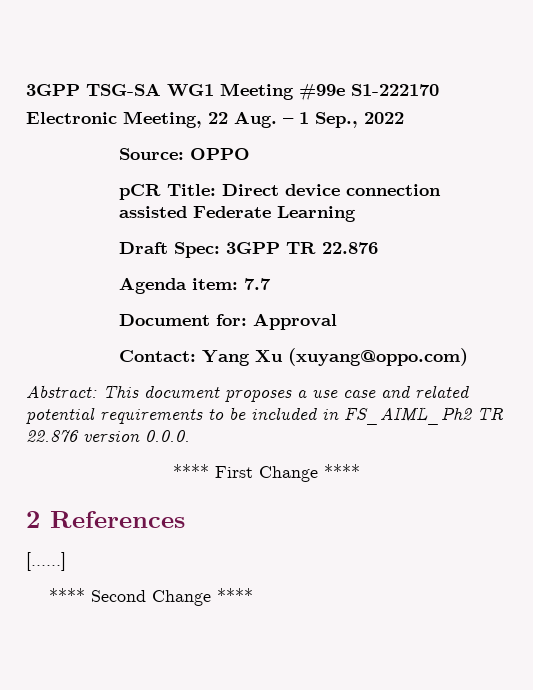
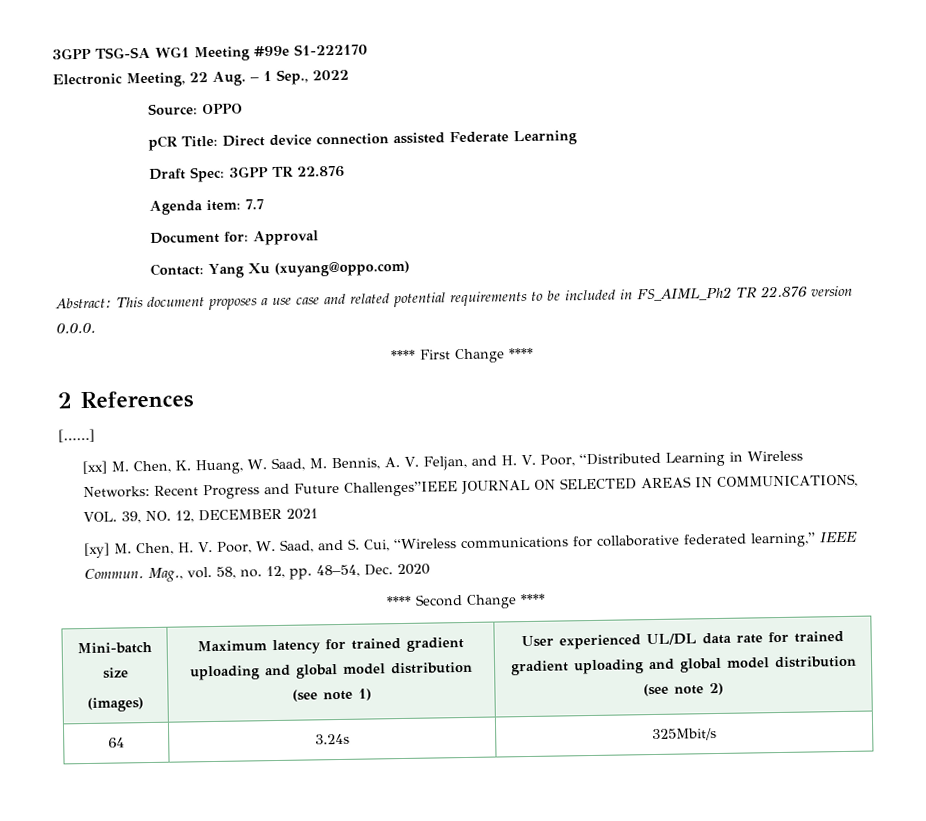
[49,588,254,606] **** Second Change **** -> [81,450,803,475] [82,473,858,500] [82,508,318,524] [83,531,858,559] [83,563,430,583] [386,593,546,609] [77,641,152,655] [102,667,129,679] [87,697,144,712] [197,637,464,655] [190,661,473,681] [291,688,372,702] [520,630,844,650] [509,655,857,676] [643,682,724,697] [108,737,125,748] [315,733,350,745] [652,728,717,742] [xx] M. Chen, K. Huang, W. Saad, M. Bennis, A. V. Feljan, and H. V. Poor, “Distributed Learning in Wireless Networks: Recent Progress and Future Challenges”IEEE JOURNAL ON SELECTED AREAS IN COMMUNICATIONS, VOL. 39, NO. 12, DECEMBER 2021 // [xy] M. Chen, H. V. Poor, W. Saad, and S. Cui, “Wireless communications for collaborative federated learning,” IEEE Commun. Mag., vol. 58, no. 12, pp. 48–54, Dec. 2020 // **** Second Change **** // Mini-batch size // (images) | Maximum latency for trained gradient uploading and global model distribution (see note 1) | User experienced UL/DL data rate for trained gradient uploading and global model distribution (see note 2) // 64 | 3.24s | 325Mbit/s

